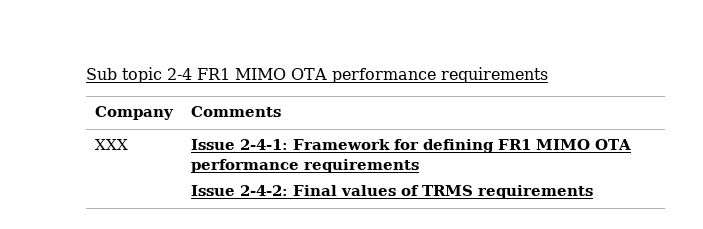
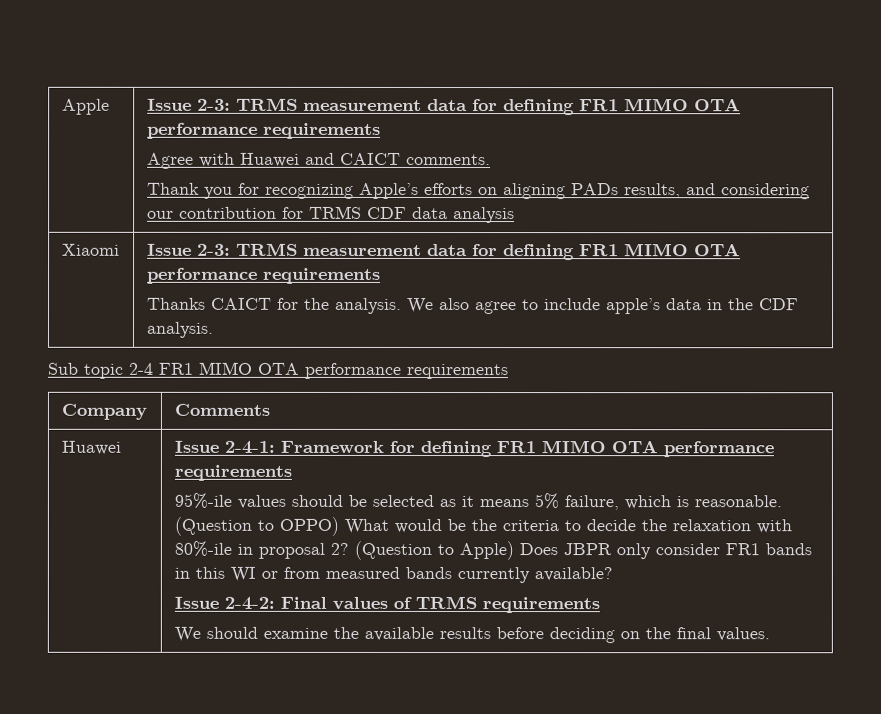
(86, 74) none -> [61,98,110,115] [146,97,741,116] [146,122,381,139] [146,152,491,169] [146,182,810,200] [146,205,515,224] [61,243,120,256] [146,242,741,261] [146,267,381,284] [146,297,799,315] [146,321,214,338] Apple | Issue 2-3: TRMS measurement data for defining FR1 MIMO OTA performance requirements // Agree with Huawei and CAICT comments. // Thank you for recognizing Apple’s efforts on aligning PADs results, and considering our contribution for TRMS CDF data analysis // Xiaomi | Issue 2-3: TRMS measurement data for defining FR1 MIMO OTA performance requirements // Thanks CAICT for the analysis. We also agree to include apple’s data in the CDF analysis. //
[94,139,128,150] XXX -> [60,440,121,455] Huawei
(419, 166) none -> [173,492,782,511] [173,516,792,536] [173,540,812,561] [173,566,613,584] // 95%-ile values should be selected as it means 5% failure, which is reasonable. (Question to OPPO) What would be the criteria to decide the relaxation with 80%-ile in proposal 2? (Question to Apple) Does JBPR only consider FR1 bands in this WI or from measured bands currently available?
(593, 192) none -> [173,626,770,644] // We should examine the available results before deciding on the final values.

